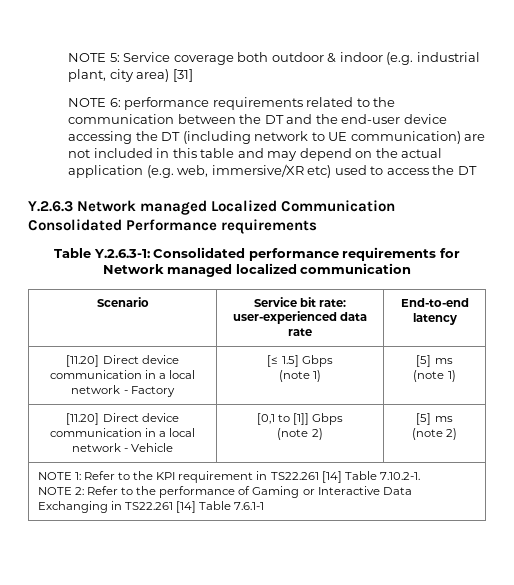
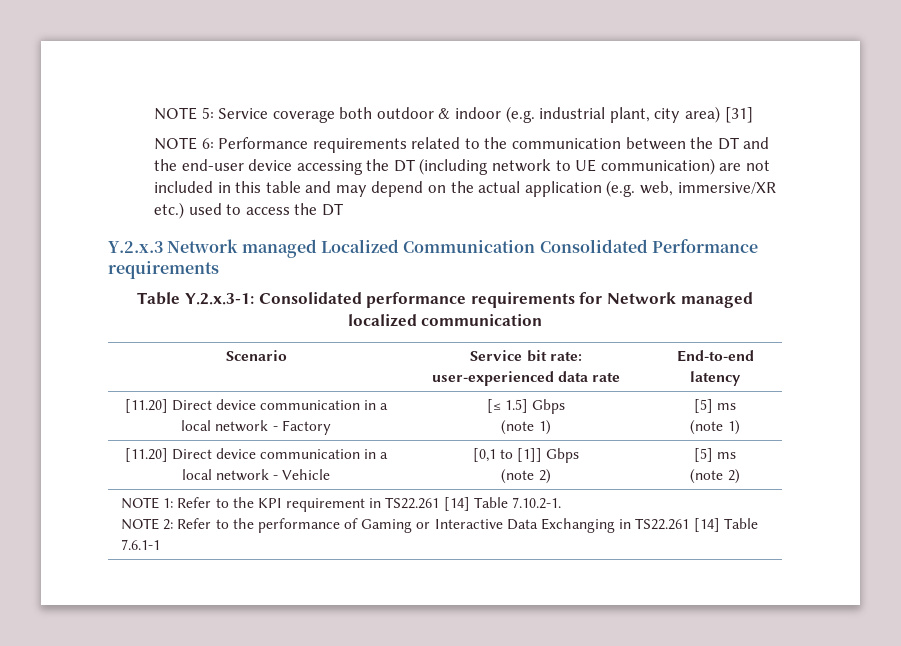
[124,97,210,110] performance -> [218,137,309,149] Performance
[307,165,332,178] etc) -> [153,202,184,219] etc.)
[28,201,73,212] Y.2.6.3 -> [108,241,163,253] Y.2.x.3
[93,249,150,258] Y.2.6.3-1: -> [185,293,255,305] Y.2.x.3-1:

